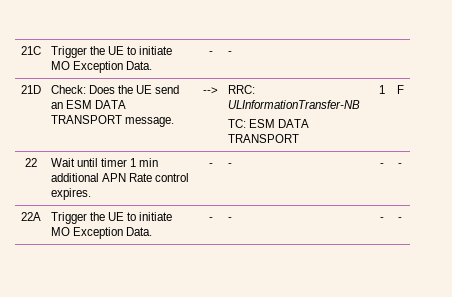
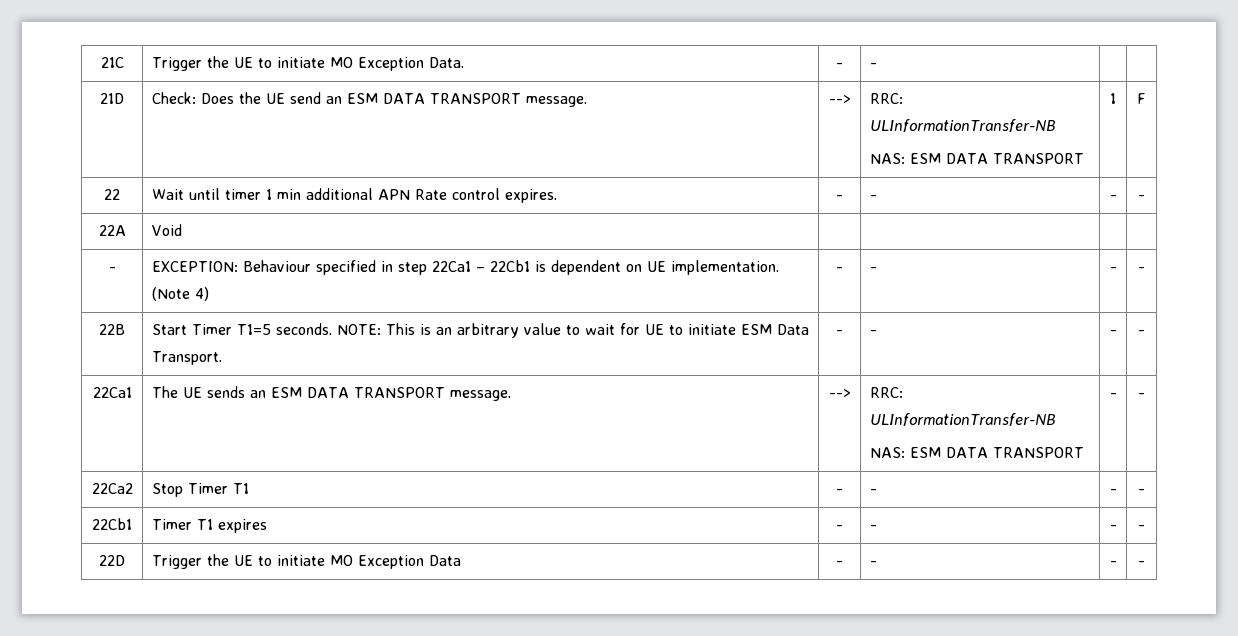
[228,119,247,128] TC: -> [869,153,905,164] NAS:
[51,212,173,224] [51,227,153,239] Trigger the UE to initiate MO Exception Data. -> [151,224,182,236] [108,267,116,272] [151,260,779,275] [151,287,209,301] [836,267,843,272] [869,267,877,272] [1109,267,1117,272] [1138,267,1145,272] [99,324,125,335] [151,323,809,338] [151,351,222,365] [836,330,843,335] [869,330,877,335] [1109,330,1117,335] [1138,330,1145,335] [92,387,132,398] [151,386,511,401] [828,389,851,398] [869,387,903,398] [869,413,1055,426] [869,447,1084,458] [1109,393,1117,398] [1138,393,1145,398] [91,483,133,494] [151,483,249,497] [836,489,843,494] [869,489,877,494] [1109,489,1117,494] [1138,489,1145,494] [92,518,132,530] [151,519,267,533] [836,525,843,530] [869,525,877,530] [1109,525,1117,530] [1138,525,1145,530] [99,555,125,566] [151,554,461,569] Void | | | | // - | EXCEPTION: Behaviour specified in step 22Ca1 – 22Cb1 is dependent on UE implementation. (Note 4) | - | - | - | - // 22B | Start Timer T1=5 seconds. NOTE: This is an arbitrary value to wait for UE to initiate ESM Data Transport. | - | - | - | - // 22Ca1 | The UE sends an ESM DATA TRANSPORT message. | --> | RRC: ULInformationTransfer-NB // NAS: ESM DATA TRANSPORT | - | - // 22Ca2 | Stop Timer T1 | - | - | - | - // 22Cb1 | Timer T1 expires | - | - | - | - // 22D | Trigger the UE to initiate MO Exception Data

